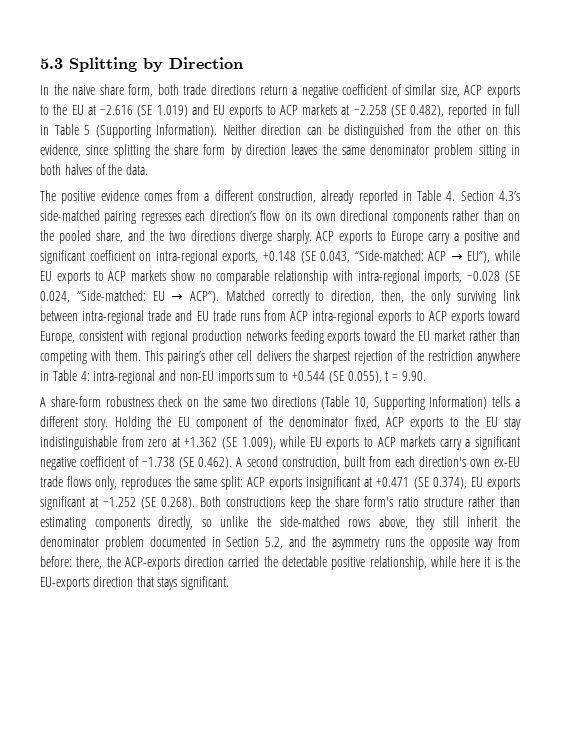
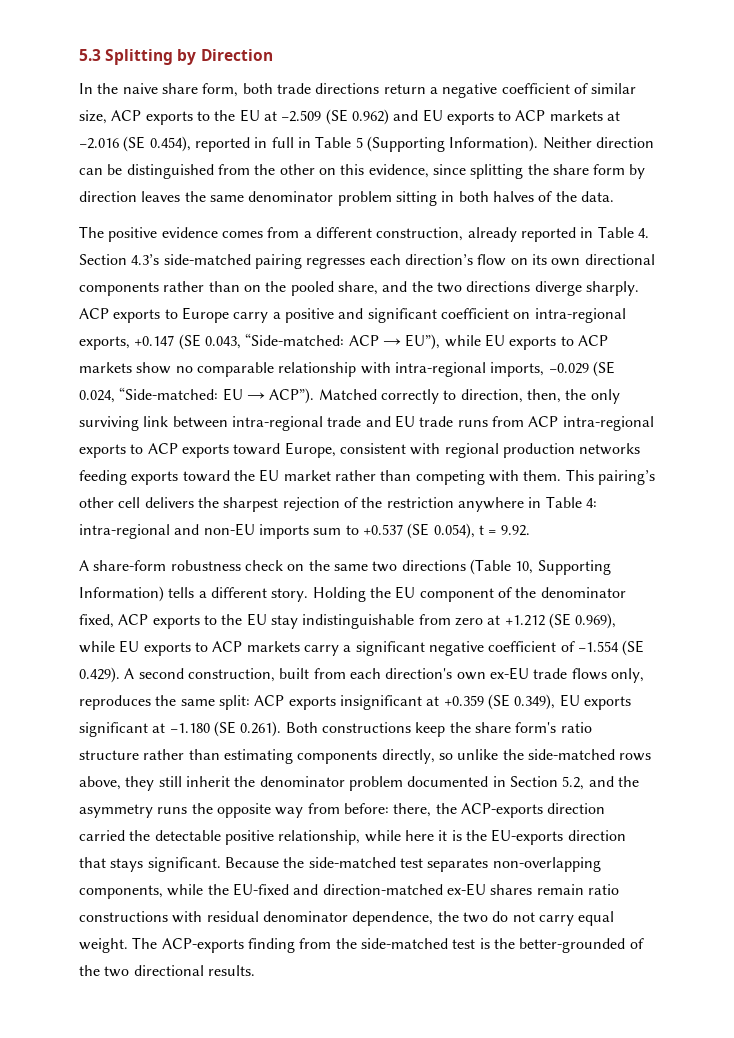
[100,105,188,117] −2.616 (SE 1.019) -> [281,109,389,125] −2.509 (SE 0.962)
[353,105,445,117] −2.258 (SE 0.482), -> [79,136,191,152] −2.016 (SE 0.454),
[262,251,296,261] +0.148 -> [134,335,175,346] +0.147
[467,271,501,281] −0.028 -> [548,363,589,374] −0.029
[292,371,382,383] +0.544 (SE 0.055), -> [362,523,475,539] +0.537 (SE 0.054),
[401,371,426,381] 9.90. -> [500,525,530,536] 9.92.
[184,437,276,449] +1.362 (SE 1.009), -> [504,613,617,629] +1.212 (SE 0.969),
[142,457,233,469] −1.738 (SE 0.462). -> [577,640,645,656] [79,667,120,683] −1.554 (SE 0.429).
[376,477,467,489] +0.471 (SE 0.374), -> [443,694,556,710] +0.359 (SE 0.349),
[103,497,195,509] −1.252 (SE 0.268). -> [169,721,282,737] −1.180 (SE 0.261).
(230, 583) none -> [224,857,601,872] [79,883,619,899] [79,911,615,926] [79,937,644,953] [79,965,255,977] Because the side-matched test separates non-overlapping components, while the EU-fixed and direction-matched ex-EU shares remain ratio constructions with residual denominator dependence, the two do not carry equal weight. The ACP-exports finding from the side-matched test is the better-grounded of the two directional results.

